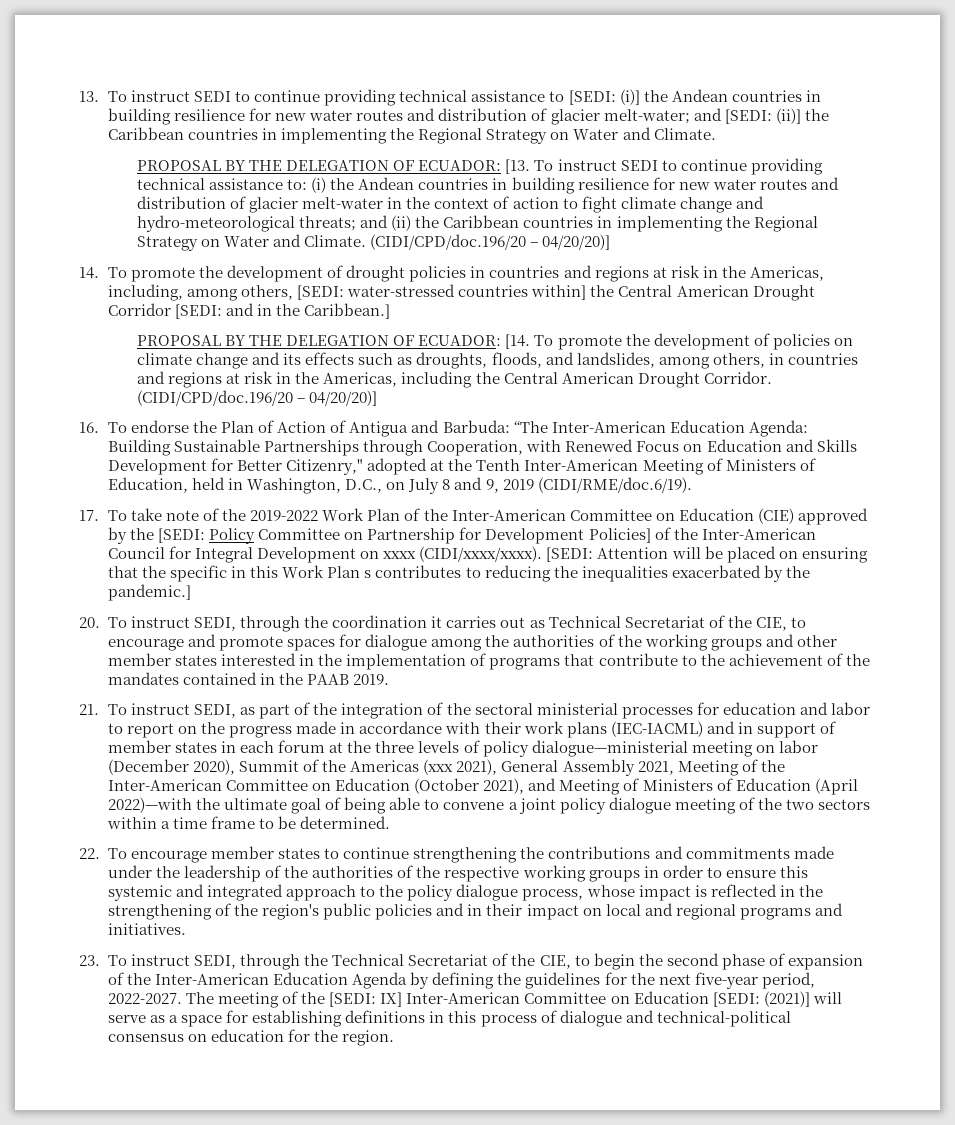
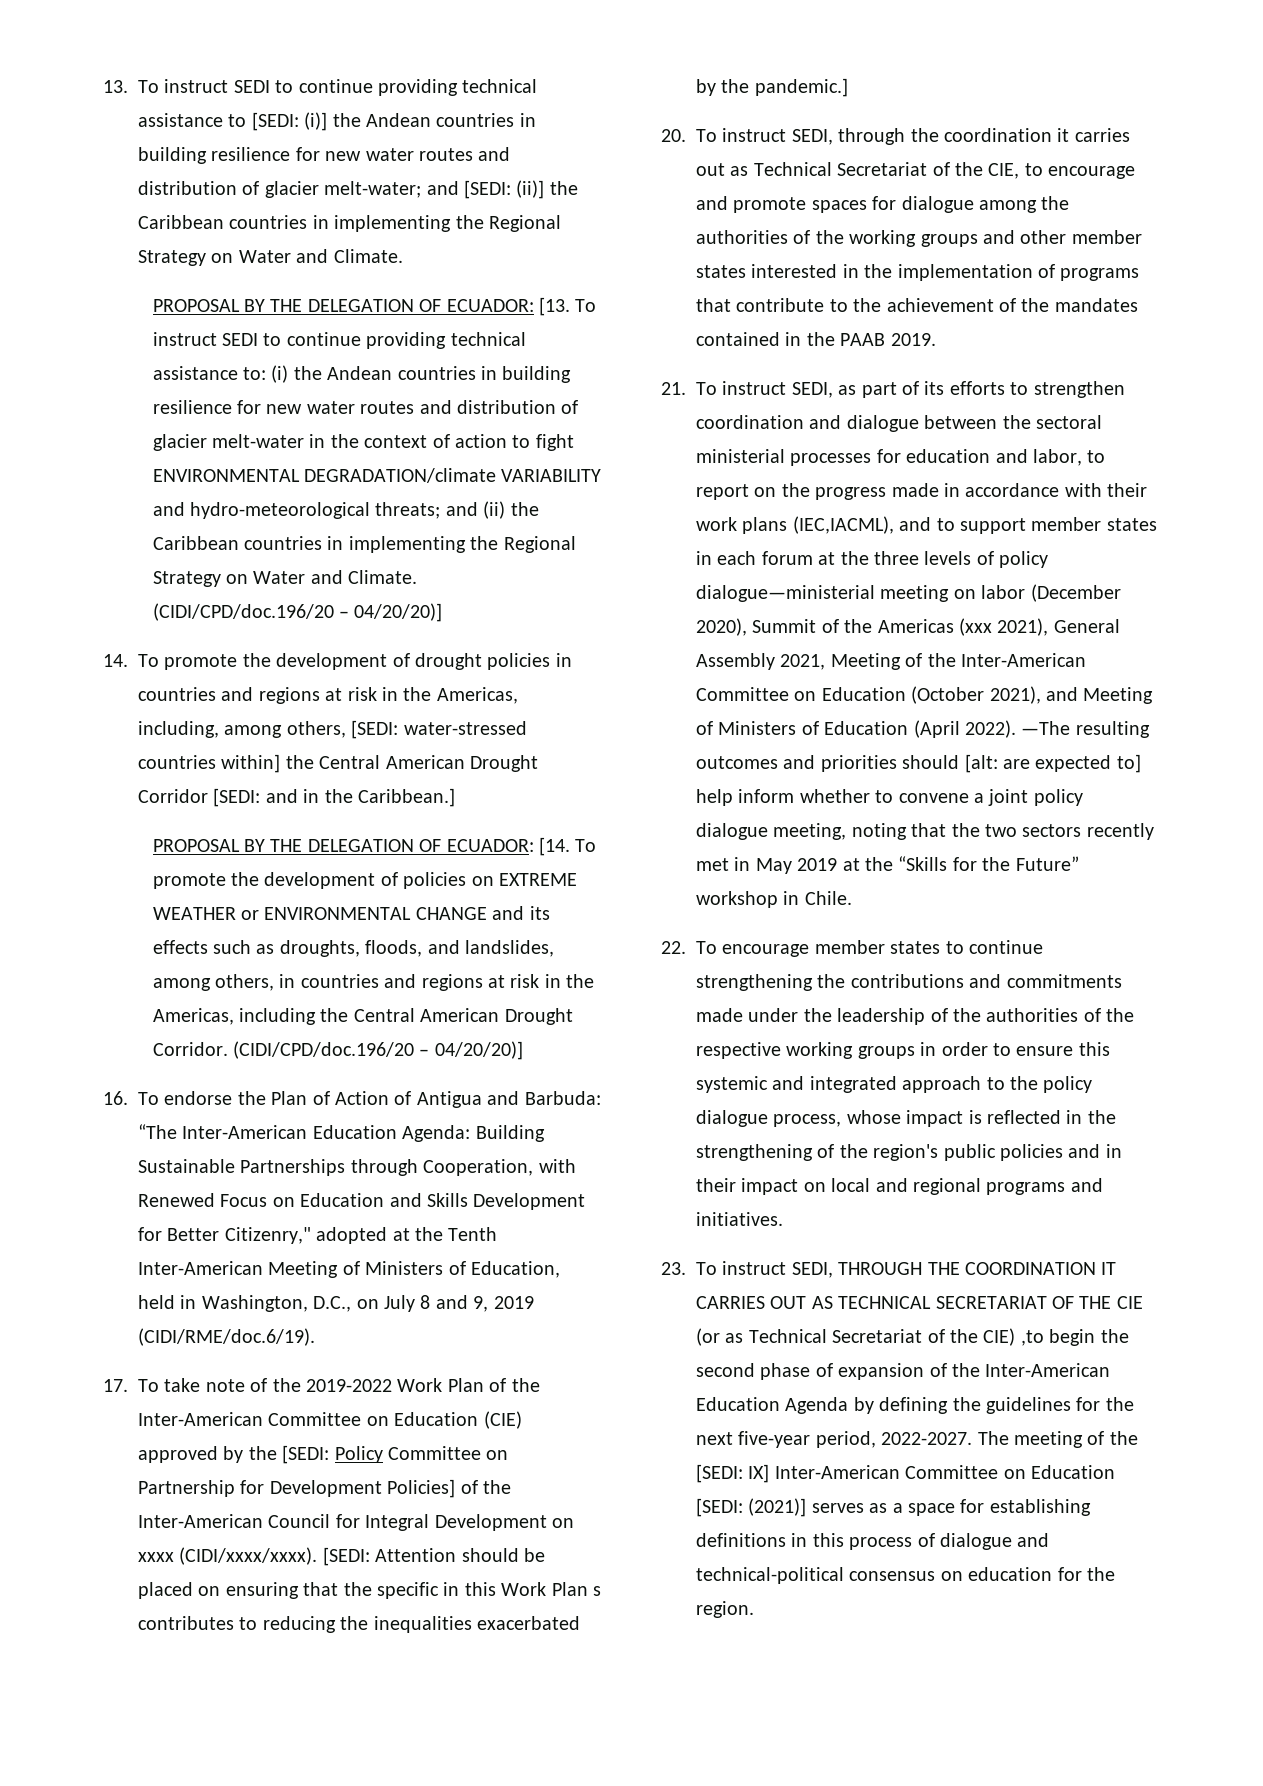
[620,197,732,213] climate change -> [152,468,602,483] ENVIRONMENTAL DEGRADATION/climate VARIABILITY
[137,353,249,369] climate change -> [499,873,578,886] [152,907,487,920] EXTREME WEATHER or ENVIRONMENTAL CHANGE
[671,547,701,559] will -> [461,1548,519,1562] should
[313,702,444,719] the integration of -> [924,381,1125,398] [696,415,998,432] its efforts to strengthen coordination and dialogue between
[830,702,870,715] labor -> [1033,449,1082,466] labor,
[610,721,836,738] (IEC-IACML) and in support of -> [792,516,1026,534] (IEC,IACML), and to support
[108,797,421,814] 2022)—with the ultimate goal of being able -> [965,720,1150,738] [696,754,1141,773] [696,789,870,806] 2022). —The resulting outcomes and priorities should [alt: are expected to] help inform whether
[674,797,870,814] [107,816,391,829] meeting of the two sectors within a time frame to be determined. -> [773,823,1154,840] [696,856,1079,874] [696,891,852,908] meeting, noting that the two sectors recently met in May 2019 at the “Skills for the Future” workshop in Chile.
[240,953,590,970] through the Technical Secretariat of the CIE, to -> [838,1262,1117,1275] [696,1296,1143,1309] [696,1328,1044,1346] THROUGH THE COORDINATION IT CARRIES OUT AS TECHNICAL SECRETARIAT OF THE CIE (or as Technical Secretariat of the CIE) ,to
[812,992,842,1004] [108,1015,147,1023] will serve -> [811,1503,864,1513] serves

